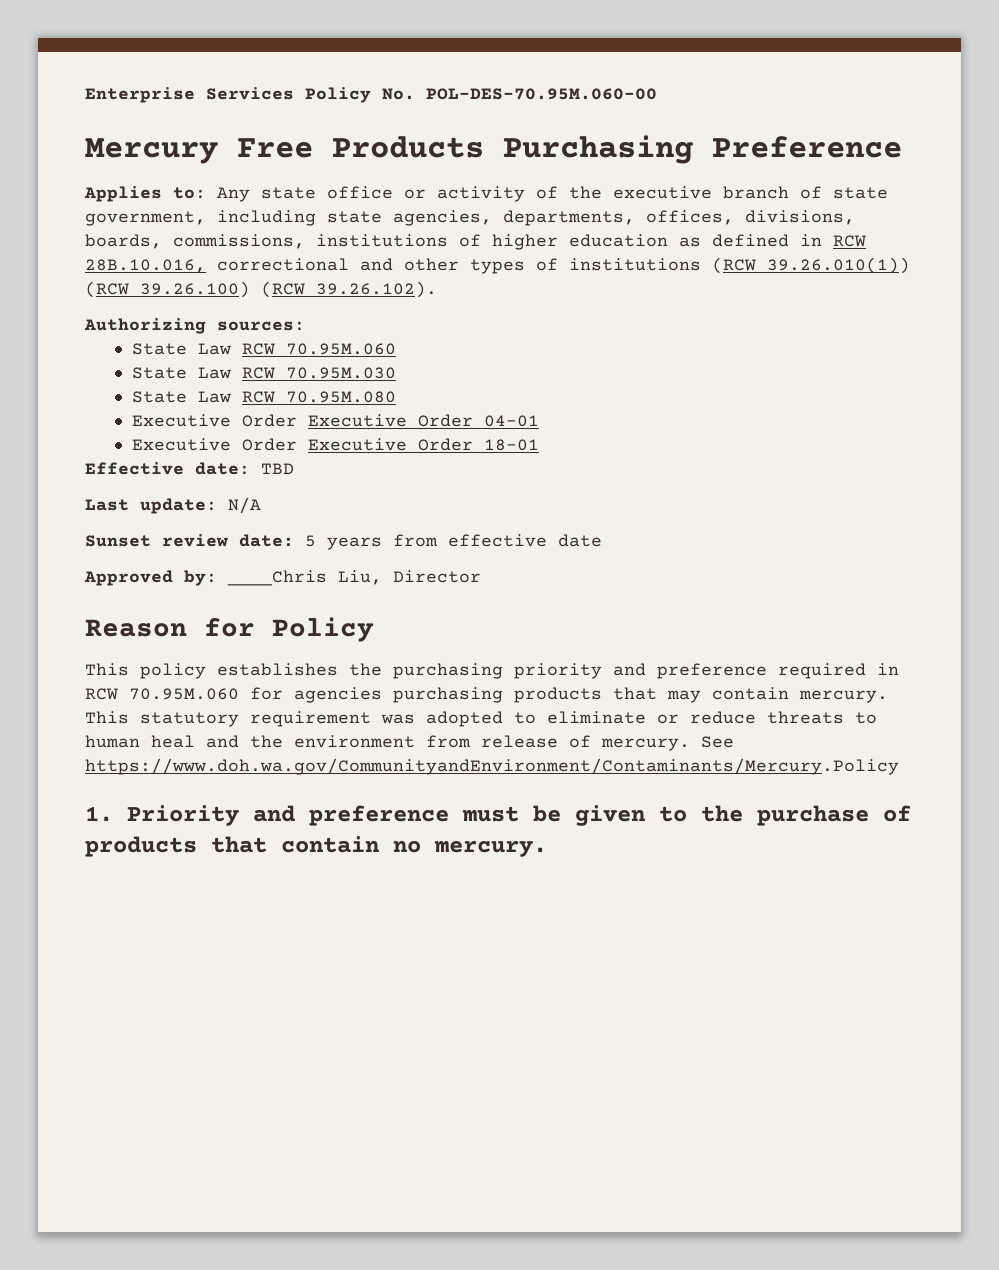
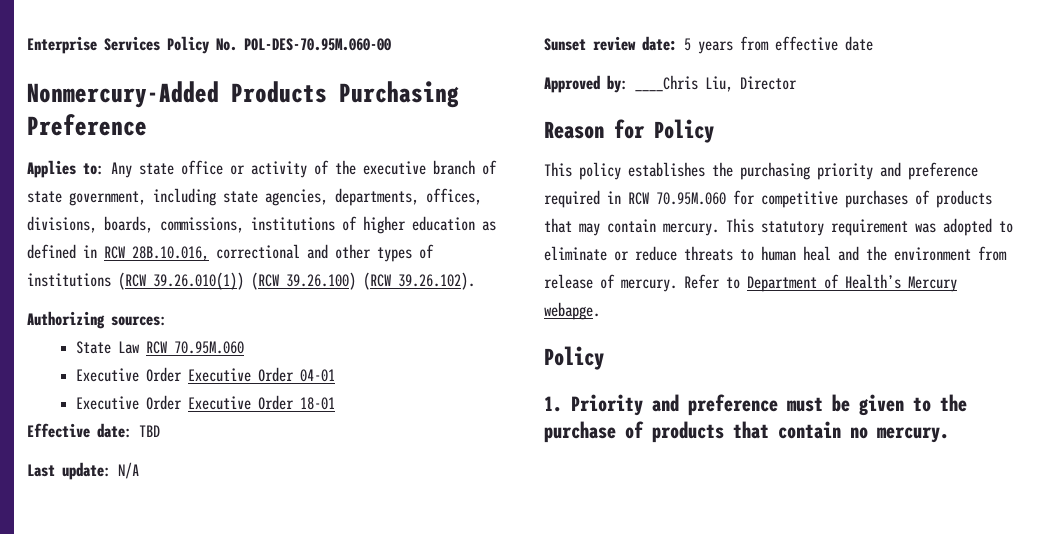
[85,138,313,164] Mercury Free -> [27,81,219,108] Nonmercury-Added
[131,367,396,379] [131,391,396,403] // State Law RCW 70.95M.030 // State Law RCW 70.95M.080 -> (245, 347) none
[294,687,503,703] agencies purchasing -> [761,190,930,208] competitive purchases of
[701,736,734,748] [85,758,899,775] See https://www.doh.wa.gov/CommunityandEnvironment/Contaminants/Mercury.Policy -> [684,274,957,292] [544,302,600,320] [544,346,604,370] Refer to Department of Health’s Mercury webapge. // Policy

